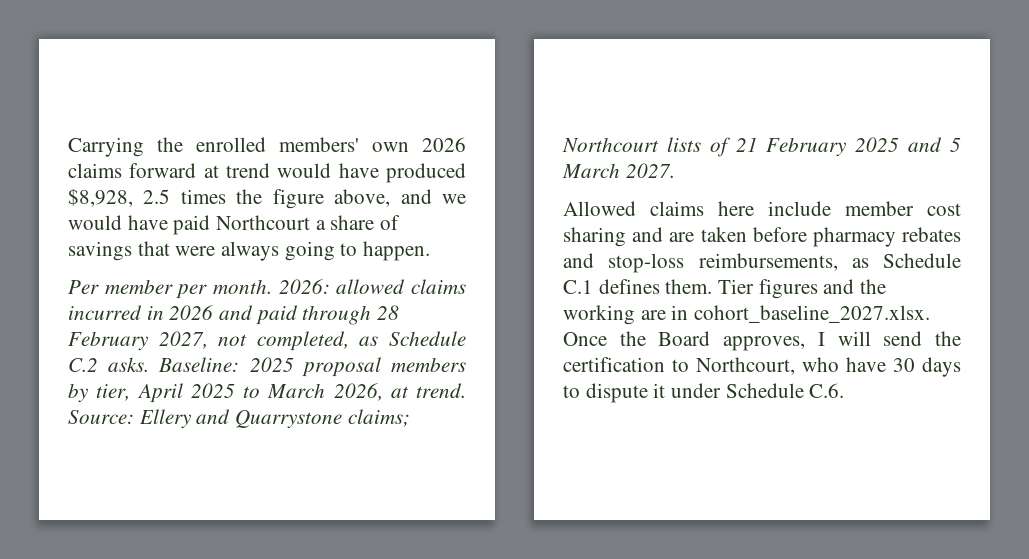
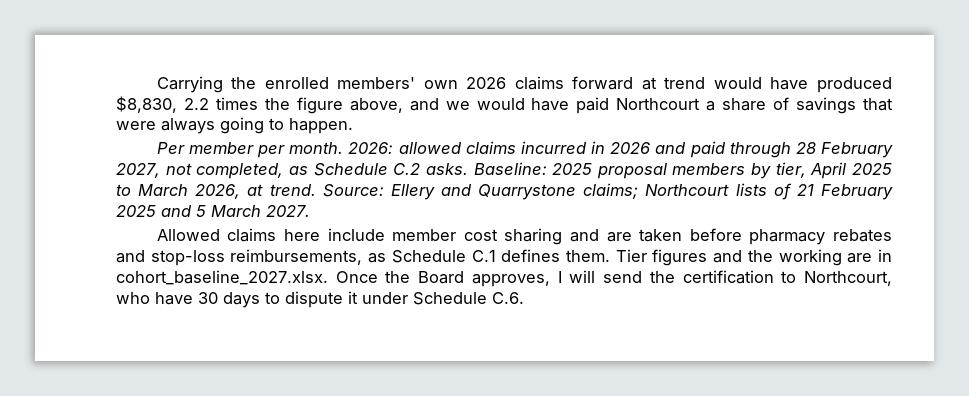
[68,188,171,207] $8,928, 2.5 -> [116,96,209,113] $8,830, 2.2

